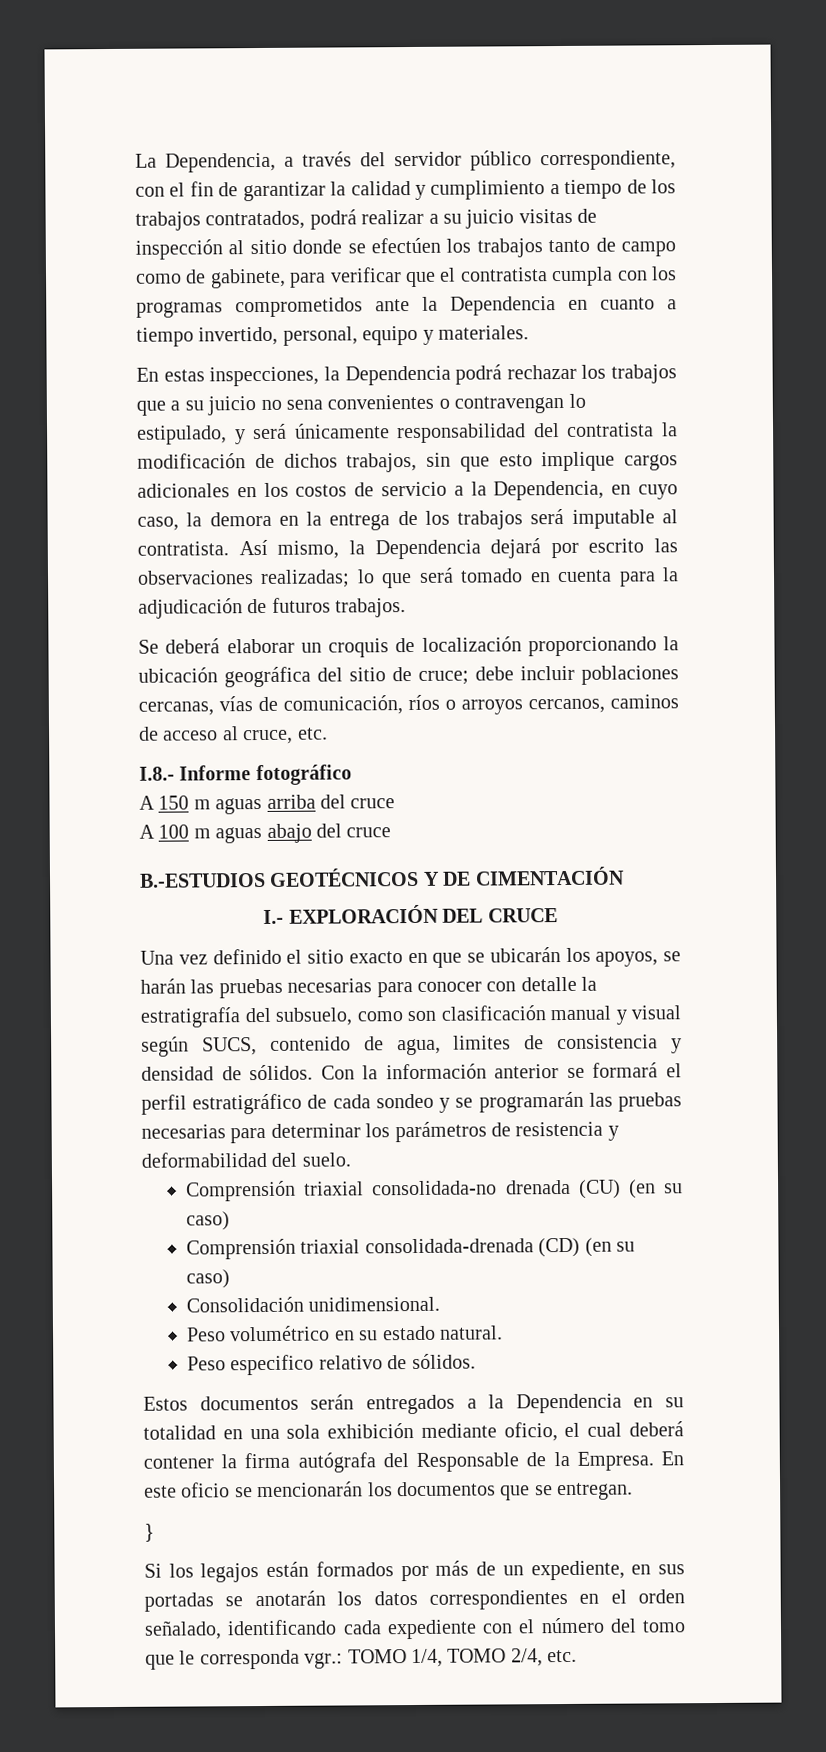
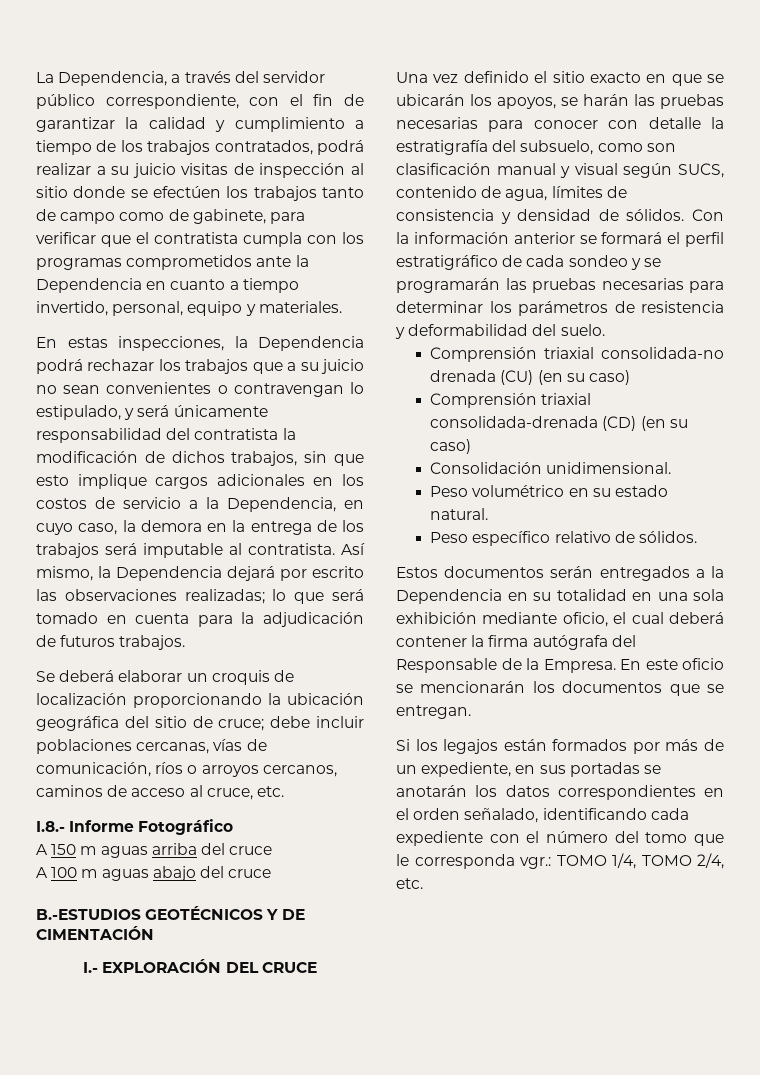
[286,399,323,410] sena -> [63,385,101,394] sean
[255,764,352,786] fotográfico -> [138,819,234,835] Fotográfico
[453,1035,512,1050] limites -> [551,186,603,198] límites
[230,1354,315,1376] especifico -> [472,531,551,546] específico
[144,1523,155,1542] // } -> (471, 712) none

